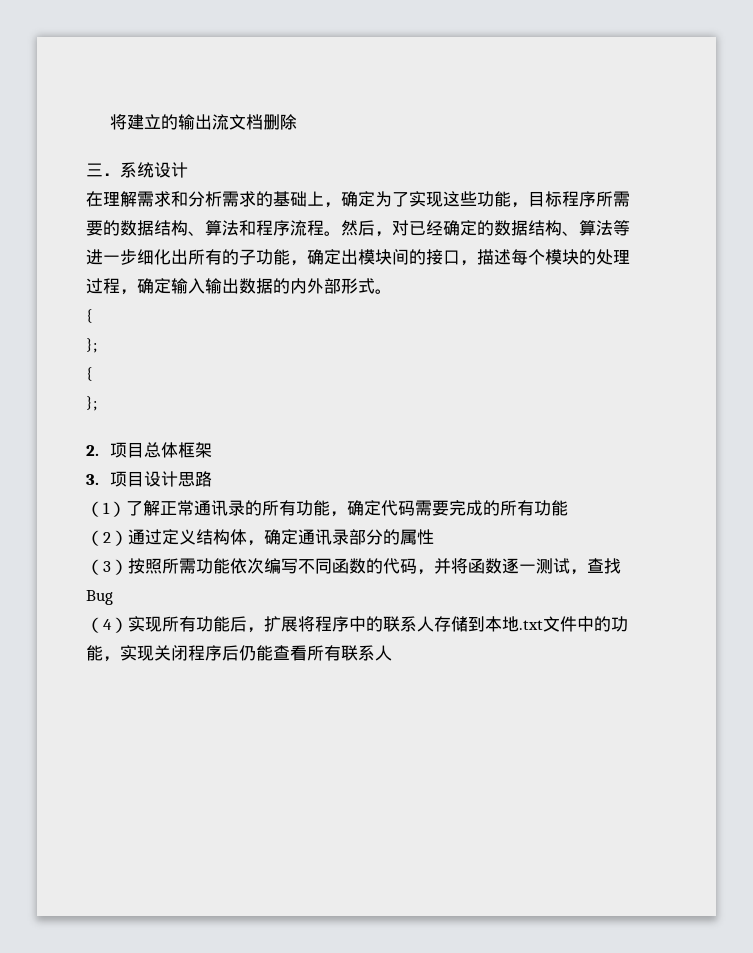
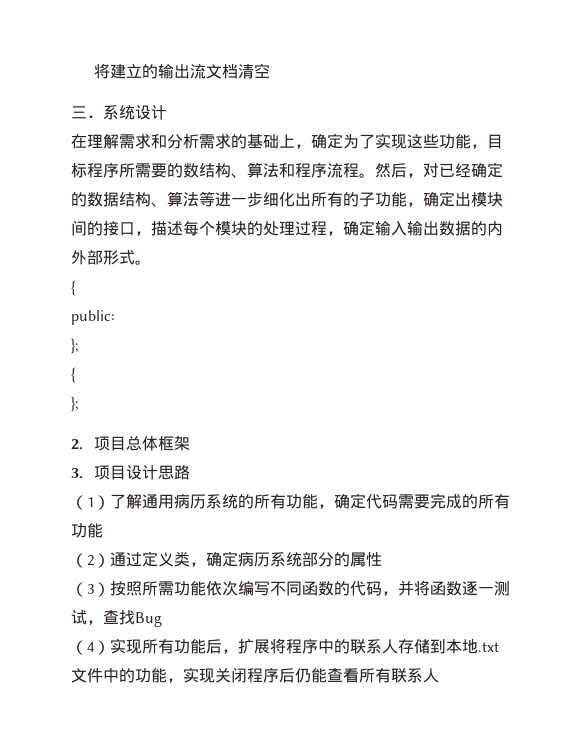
[262,114,297,130] 删除 -> [238,63,271,79] 清空
[137,220,154,236] 据 -> (199, 170) none
(93, 316) none -> [71,310,115,325] // public:
[160,500,245,516] 正常通讯录 -> [142,493,238,509] 通用病历系统
[196,529,349,546] 结构体，确定通讯录 -> [174,551,302,567] 类，确定病历系统

